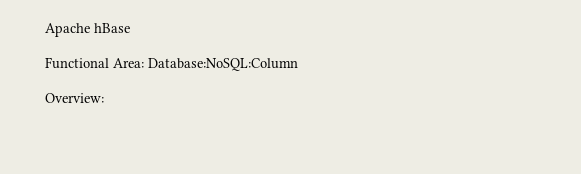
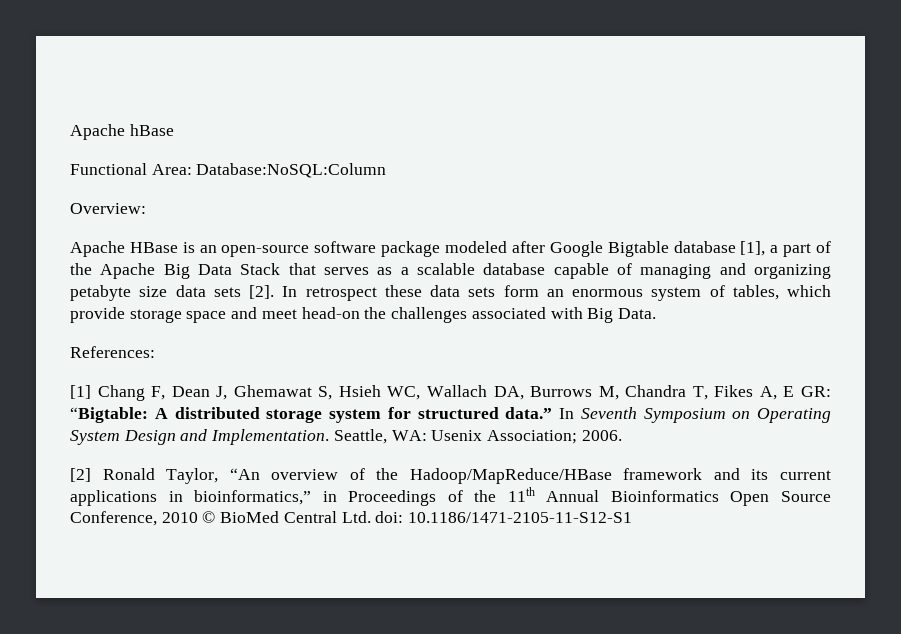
(104, 98) none -> [70,241,832,257] [70,263,831,279] [70,285,831,301] [70,307,656,323] [70,346,155,358] [70,385,831,401] [70,407,831,423] [70,429,622,445] [70,468,831,484] [70,487,831,506] [70,511,633,526] // Apache HBase is an open-source software package modeled after Google Bigtable database [1], a part of the Apache Big Data Stack that serves as a scalable database capable of managing and organizing petabyte size data sets [2]. In retrospect these data sets form an enormous system of tables, which provide storage space and meet head-on the challenges associated with Big Data. // References: // [1] Chang F, Dean J, Ghemawat S, Hsieh WC, Wallach DA, Burrows M, Chandra T, Fikes A, E GR: “Bigtable: A distributed storage system for structured data.” In Seventh Symposium on Operating System Design and Implementation. Seattle, WA: Usenix Association; 2006. // [2] Ronald Taylor, “An overview of the Hadoop/MapReduce/HBase framework and its current applications in bioinformatics,” in Proceedings of the 11th Annual Bioinformatics Open Source Conference, 2010 © BioMed Central Ltd. doi: 10.1186/1471-2105-11-S12-S1

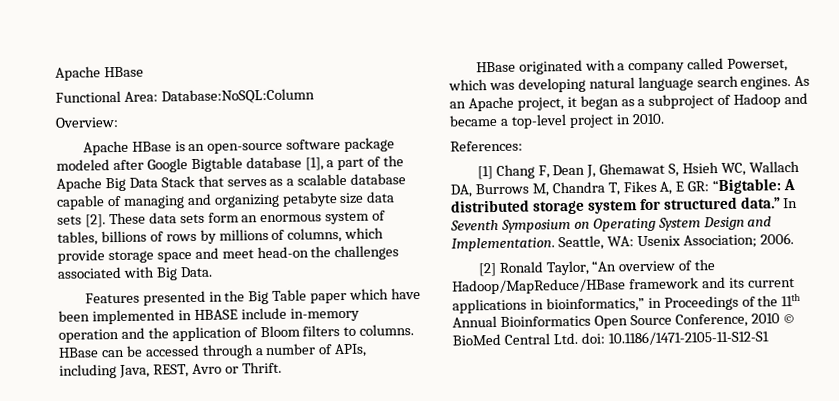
[70,124,174,140] Apache hBase -> [55,66,144,81] Apache HBase
[282,285,422,301] In retrospect these -> [108,212,146,225] These
(779, 292) none -> [100,228,343,244] billions of rows by millions of columns,
(656, 313) none -> [84,287,421,306] [58,307,360,325] [58,324,415,343] [58,343,368,359] [59,361,282,379] [475,57,789,75] [448,75,811,93] [449,92,809,112] [449,113,665,129] // Features presented in the Big Table paper which have been implemented in HBASE include in-memory operation and the application of Bloom filters to columns. HBase can be accessed through a number of APIs, including Java, REST, Avro or Thrift. // HBase originated with a company called Powerset, which was developing natural language search engines. As an Apache project, it began as a subproject of Hadoop and became a top-level project in 2010.

